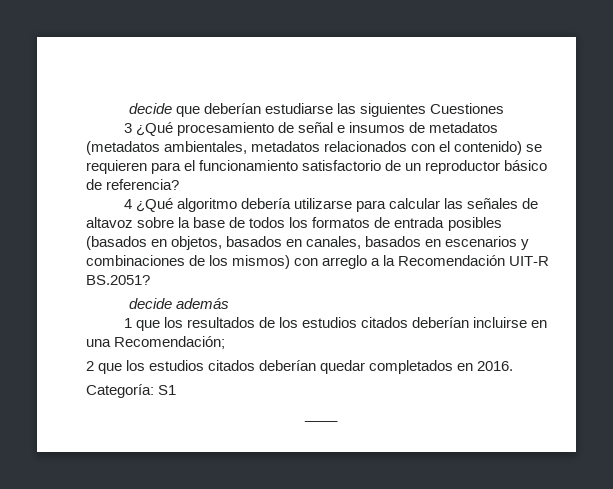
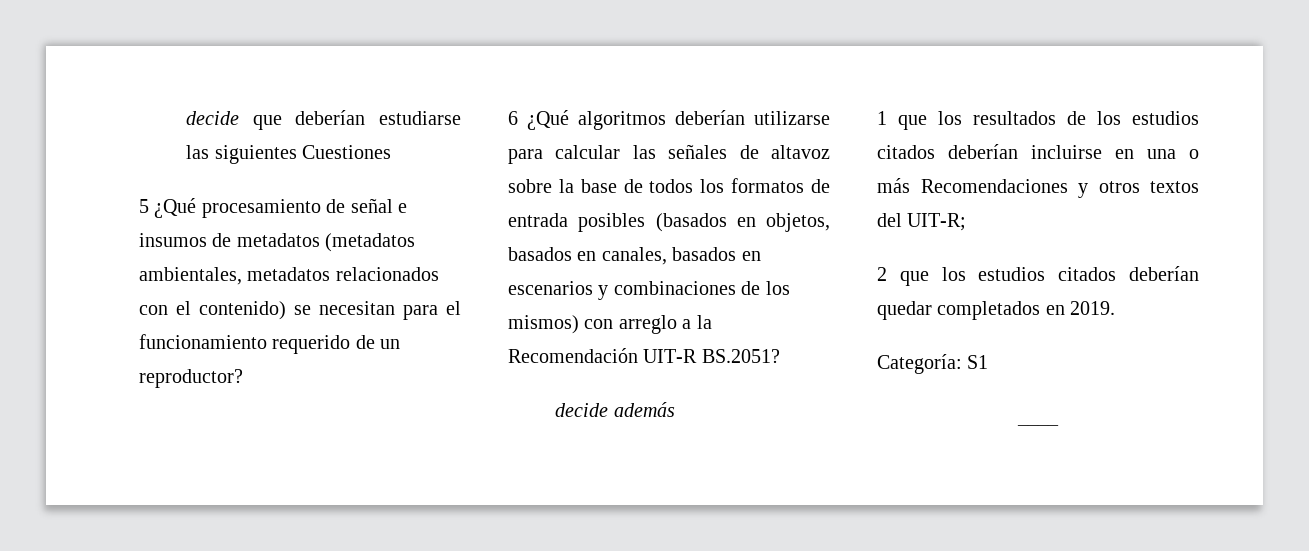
[123,123,132,133] 3 -> [139,199,149,213] 5
[86,160,147,174] requieren -> [319,301,395,315] necesitan
[302,160,382,171] satisfactorio -> [272,335,351,354] requerido
[425,160,548,174] [86,179,180,190] [123,198,291,212] reproductor básico de referencia? // 4 ¿Qué algoritmo debería -> [139,369,243,388] [508,110,745,130] reproductor? // 6 ¿Qué algoritmos deberían
[114,336,226,349] Recomendación; -> [1189,149,1199,159] [877,178,1199,198] [877,213,967,231] o más Recomendaciones y otros textos del UIT-R;
[477,361,514,371] 2016. -> [1070,301,1116,315] 2019.

